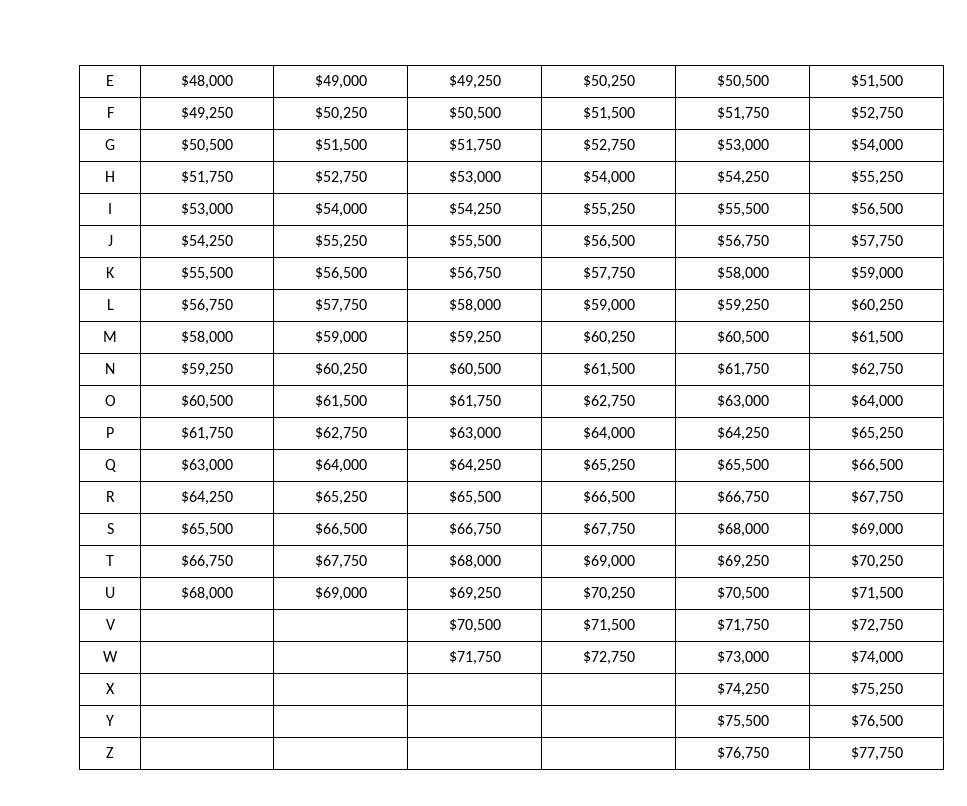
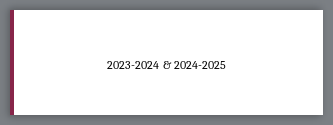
[106,75,114,86] [181,75,233,89] [314,75,367,89] [448,75,501,89] [582,75,635,89] [716,75,769,89] [850,75,903,89] [106,107,114,118] [181,107,233,121] [314,107,367,121] [448,107,501,121] [582,107,635,121] [716,107,769,121] [850,107,903,121] [105,139,115,150] [181,139,233,153] [314,139,367,153] [448,139,501,153] [582,139,635,153] [716,139,769,153] [850,139,903,153] [105,171,115,182] [181,171,233,185] [314,171,367,185] [448,171,501,185] [582,171,635,185] [716,171,769,185] [850,171,903,185] [108,203,112,214] [181,203,233,217] [314,203,367,217] [448,203,501,217] [582,203,635,217] [716,203,769,217] [850,203,903,217] [107,235,113,246] [181,235,233,249] [314,235,367,249] [448,235,501,249] [582,235,635,249] [716,235,769,249] [850,235,903,249] [106,267,115,278] [181,267,233,281] [314,267,367,281] [448,267,501,281] [582,267,635,281] [716,267,769,281] [850,267,903,281] [106,299,114,310] [181,299,233,313] [314,299,367,313] [448,299,501,313] [582,299,635,313] [716,299,769,313] [850,299,903,313] [103,331,117,342] [181,331,233,345] [314,331,367,345] [448,331,501,345] [582,331,635,345] [716,331,769,345] [850,331,903,345] [105,363,115,374] [181,363,233,377] [314,363,367,377] [448,363,501,377] [582,363,635,377] [716,363,769,377] [850,363,903,377] [104,395,116,406] [181,395,233,409] [314,395,367,409] [448,395,501,409] [582,395,635,409] [716,395,769,409] [850,395,903,409] [106,427,114,438] [181,427,233,441] [314,427,367,441] [448,427,501,441] [582,427,635,441] [716,427,769,441] [850,427,903,441] [104,459,117,472] [181,459,233,473] [314,459,367,473] [448,459,501,473] [582,459,635,473] [716,459,769,473] [850,459,903,473] [105,491,115,502] [181,491,233,505] [314,491,367,505] [448,491,501,505] [582,491,635,505] [716,491,769,505] [850,491,903,505] [106,523,114,534] [181,523,233,537] [314,523,367,537] [448,523,501,537] [582,523,635,537] [716,523,769,537] [850,523,903,537] [106,555,114,566] [181,555,233,569] [314,555,367,569] [448,555,501,569] [582,555,635,569] [716,555,769,569] [850,555,903,569] [105,587,115,598] [181,587,233,601] [314,587,367,601] [448,587,501,601] [582,587,635,601] [716,587,769,601] [850,587,903,601] [105,619,116,630] [448,619,501,633] [582,619,635,633] [716,619,769,633] [850,619,903,633] [103,651,118,662] [448,651,501,665] [582,651,635,665] [716,651,769,665] [850,651,903,665] [106,683,115,694] [716,683,769,697] [850,683,903,697] [106,715,114,726] [716,715,769,729] [850,715,903,729] [106,747,114,758] [716,747,769,761] [850,747,903,761] E | $48,000 | $49,000 | $49,250 | $50,250 | $50,500 | $51,500 // F | $49,250 | $50,250 | $50,500 | $51,500 | $51,750 | $52,750 // G | $50,500 | $51,500 | $51,750 | $52,750 | $53,000 | $54,000 // H | $51,750 | $52,750 | $53,000 | $54,000 | $54,250 | $55,250 // I | $53,000 | $54,000 | $54,250 | $55,250 | $55,500 | $56,500 // J | $54,250 | $55,250 | $55,500 | $56,500 | $56,750 | $57,750 // K | $55,500 | $56,500 | $56,750 | $57,750 | $58,000 | $59,000 // L | $56,750 | $57,750 | $58,000 | $59,000 | $59,250 | $60,250 // M | $58,000 | $59,000 | $59,250 | $60,250 | $60,500 | $61,500 // N | $59,250 | $60,250 | $60,500 | $61,500 | $61,750 | $62,750 // O | $60,500 | $61,500 | $61,750 | $62,750 | $63,000 | $64,000 // P | $61,750 | $62,750 | $63,000 | $64,000 | $64,250 | $65,250 // Q | $63,000 | $64,000 | $64,250 | $65,250 | $65,500 | $66,500 // R | $64,250 | $65,250 | $65,500 | $66,500 | $66,750 | $67,750 // S | $65,500 | $66,500 | $66,750 | $67,750 | $68,000 | $69,000 // T | $66,750 | $67,750 | $68,000 | $69,000 | $69,250 | $70,250 // U | $68,000 | $69,000 | $69,250 | $70,250 | $70,500 | $71,500 // V | | | $70,500 | $71,500 | $71,750 | $72,750 // W | | | $71,750 | $72,750 | $73,000 | $74,000 // X | | | | | $74,250 | $75,250 // Y | | | | | $75,500 | $76,500 // Z | | | | | $76,750 | $77,750 -> [107,61,226,69] 2023-2024 & 2024-2025

